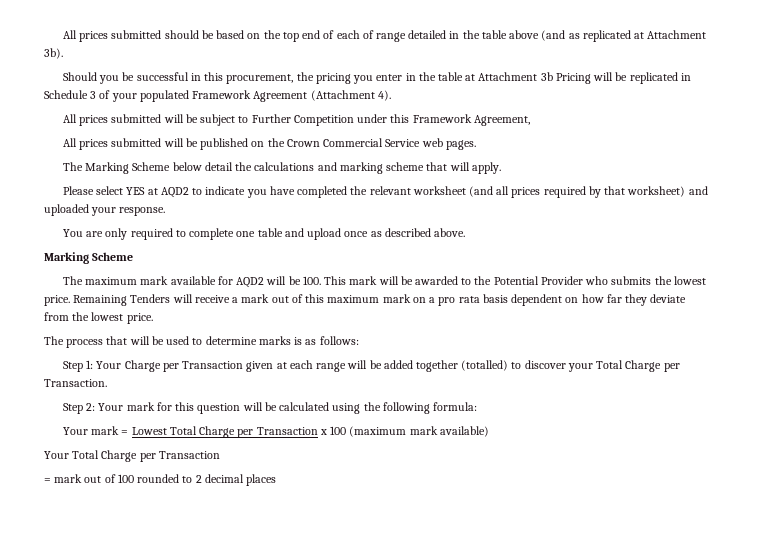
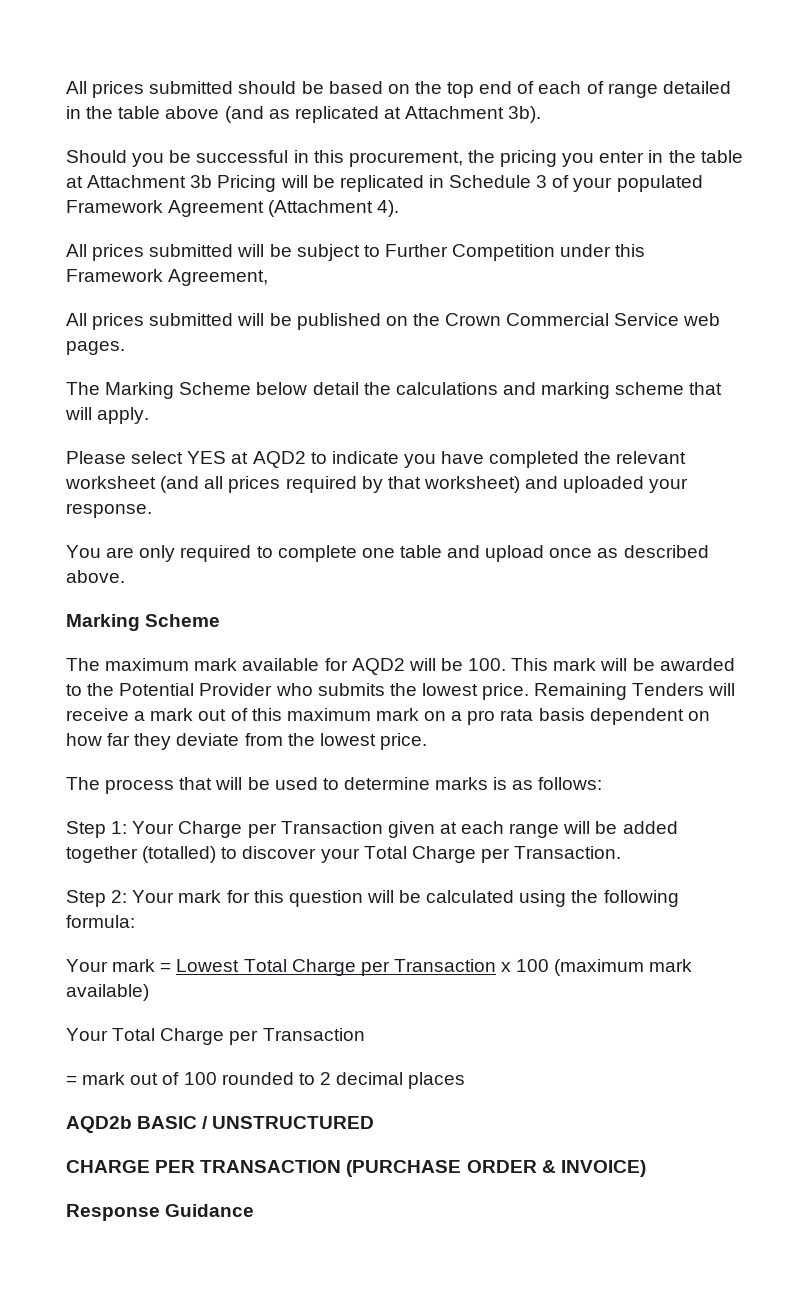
(277, 480) none -> [66,1116,375,1133] [66,1160,646,1177] [66,1204,255,1221] // AQD2b BASIC / UNSTRUCTURED // CHARGE PER TRANSACTION (PURCHASE ORDER & INVOICE) // Response Guidance

